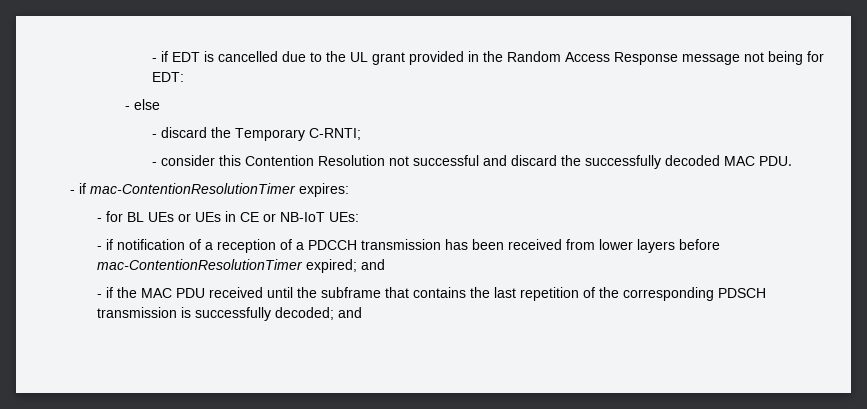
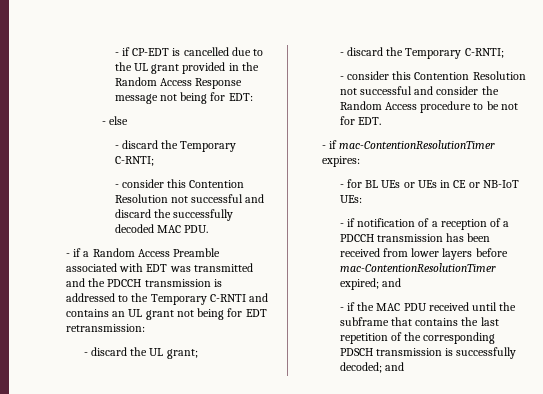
[152,51,201,62] - if EDT -> [114,47,170,56] - if CP-EDT
(793, 161) none -> [65,248,221,257] [65,263,253,272] [65,278,222,287] [65,293,269,305] [65,308,267,320] [65,324,145,332] [83,347,198,359] [339,47,504,59] [339,71,526,80] [339,86,499,95] [339,101,518,113] [339,116,381,125] // - if a Random Access Preamble associated with EDT was transmitted and the PDCCH transmission is addressed to the Temporary C-RNTI and contains an UL grant not being for EDT retransmission: // - discard the UL grant; // - discard the Temporary C-RNTI; // - consider this Contention Resolution not successful and consider the Random Access procedure to be not for EDT.

